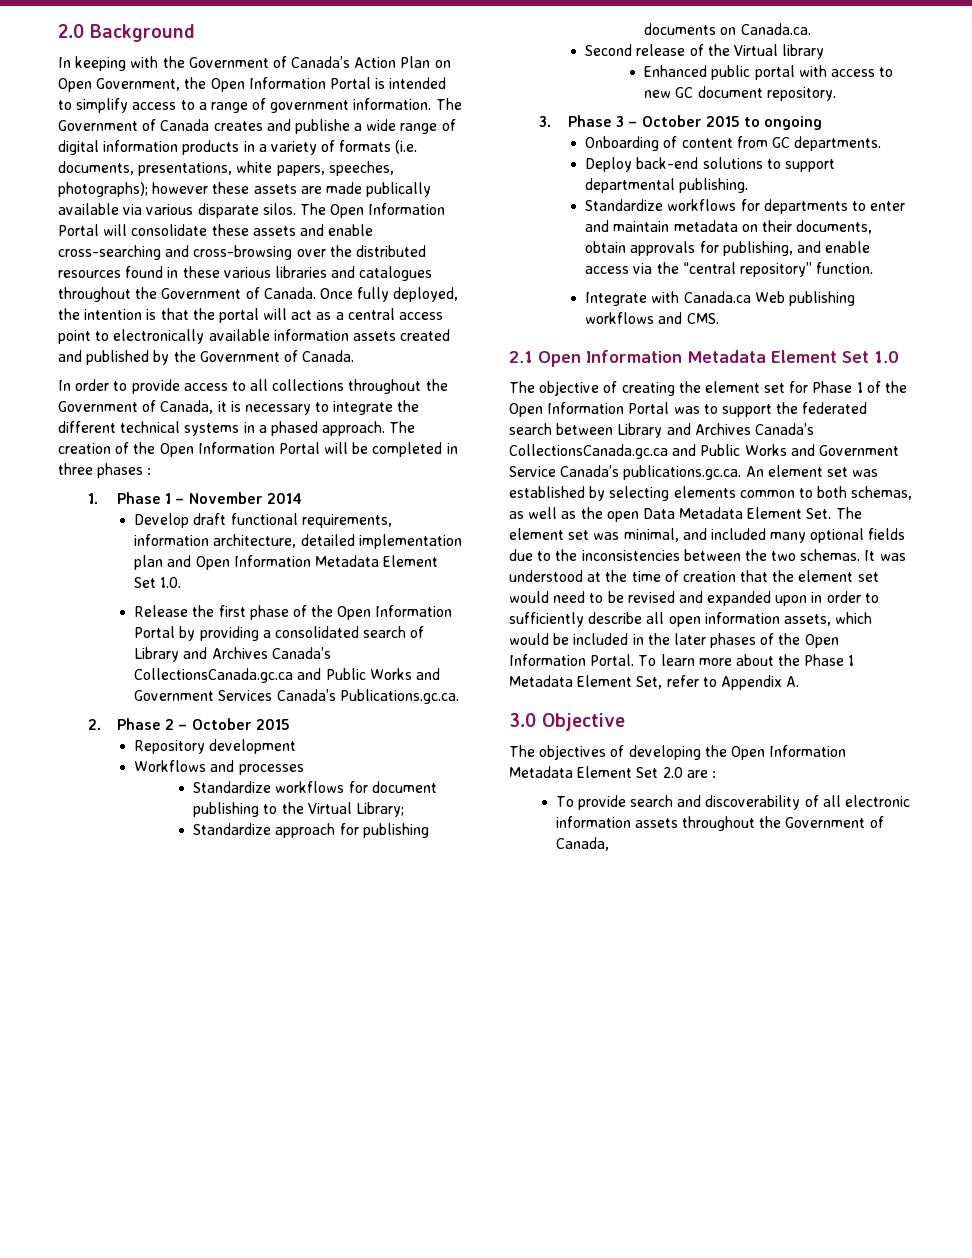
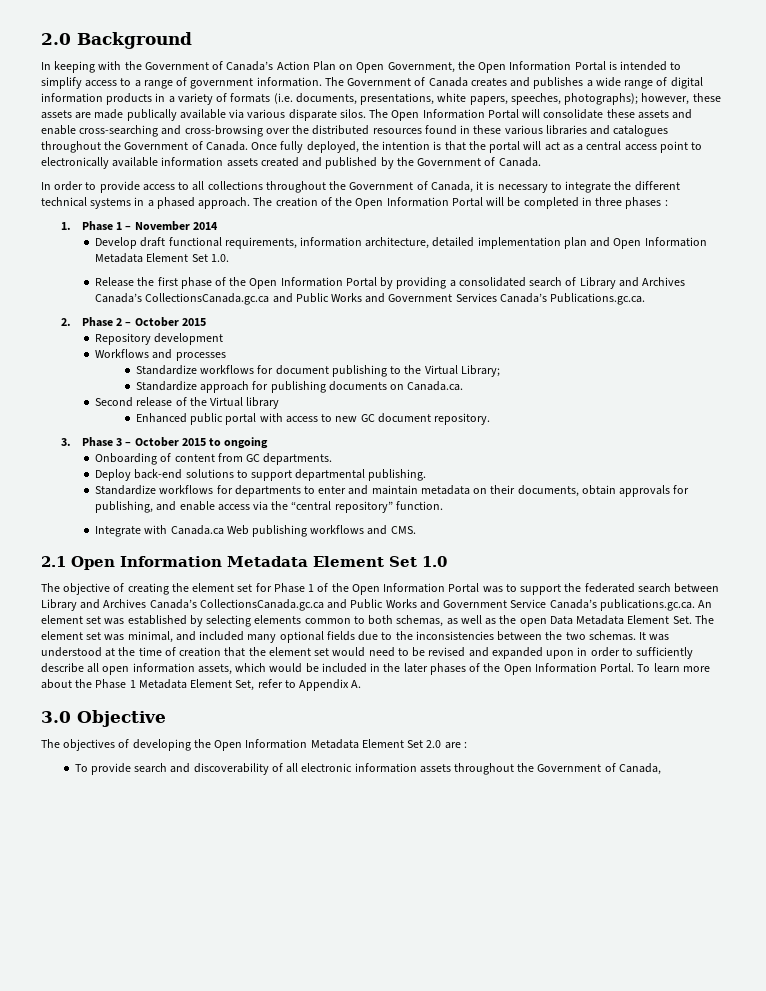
[294,119,350,134] publishe -> [533,77,584,89] publishes
[152,182,209,194] however -> [641,93,690,105] however,

